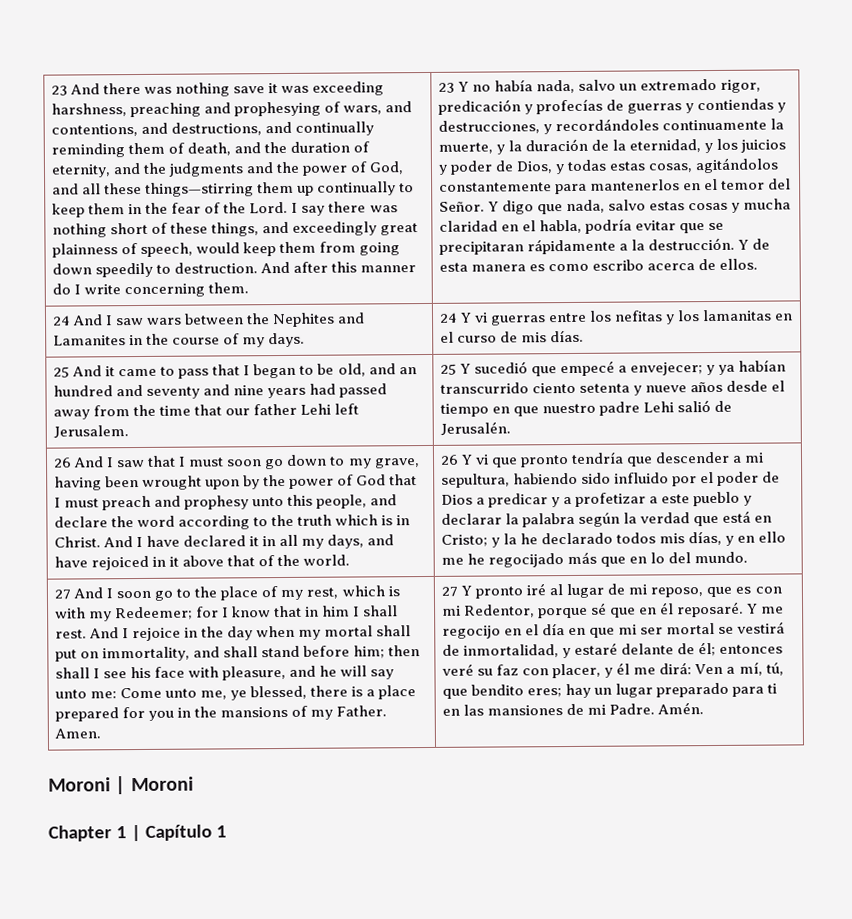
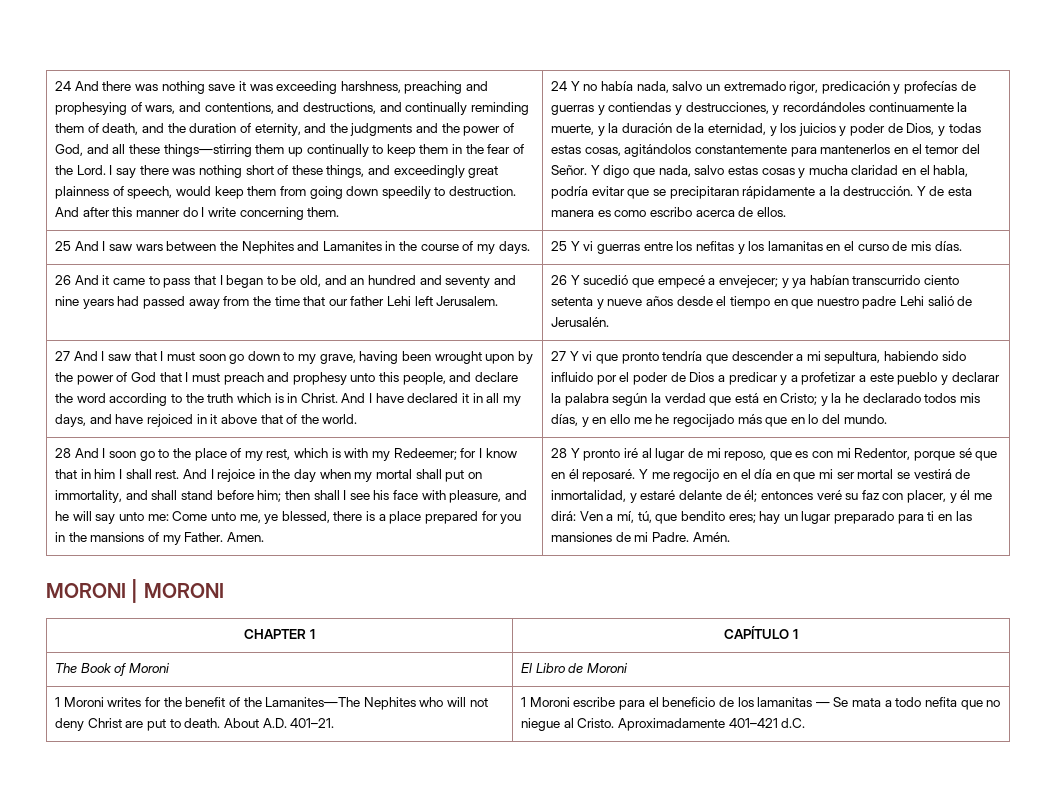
[50,85,68,96] 23 -> [55,81,72,91] 24
[437,82,455,93] 23 -> [551,81,568,91] 24
[51,315,71,326] 24 -> [55,241,72,251] 25
[438,312,458,323] 24 -> [551,241,568,251] 25
[52,366,70,378] 25 -> [55,275,72,285] 26
[439,363,457,375] 25 -> [551,275,568,285] 26
[52,457,72,468] 26 -> [55,351,71,361] 27
[439,454,459,465] 26 -> [551,351,567,361] 27
[53,589,71,600] 27 -> [55,448,72,458] 28
[440,586,458,597] 27 -> [551,448,568,458] 28
[48,776,194,795] [48,824,227,842] Moroni | Moroni // Chapter 1 | Capítulo 1 -> [46,579,224,603] [244,629,315,639] [724,626,798,639] [55,663,170,676] [521,663,628,673] [55,697,488,710] [55,718,335,731] [521,697,1001,710] [521,718,806,731] MORONI | MORONI // CHAPTER 1 | CAPÍTULO 1 // The Book of Moroni | El Libro de Moroni // 1 Moroni writes for the benefit of the Lamanites—The Nephites who will not deny Christ are put to death. About A.D. 401–21. | 1 Moroni escribe para el beneficio de los lamanitas — Se mata a todo nefita que no niegue al Cristo. Aproximadamente 401–421 d.C.

